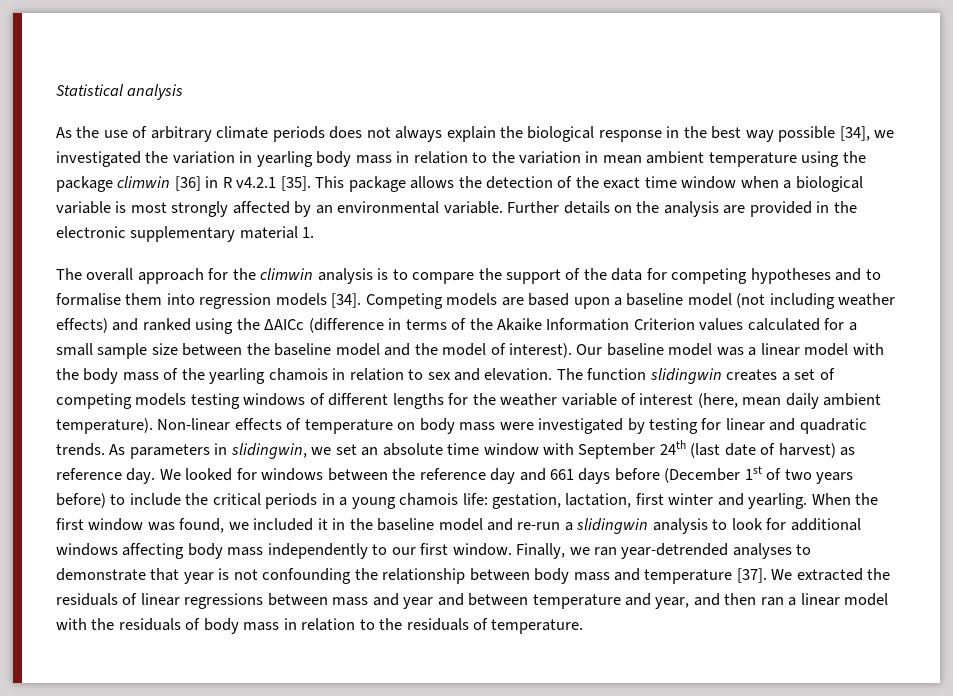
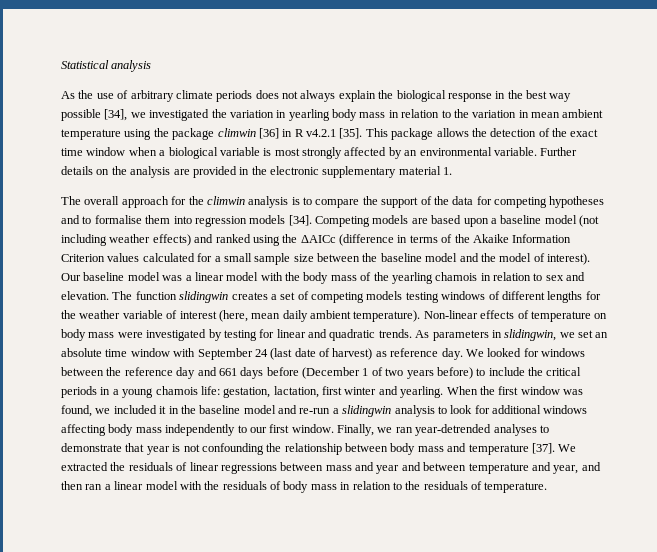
[659,440,686,455] 24th -> [254,349,268,357] 24
[744,466,762,480] 1st -> [362,368,369,376] 1

